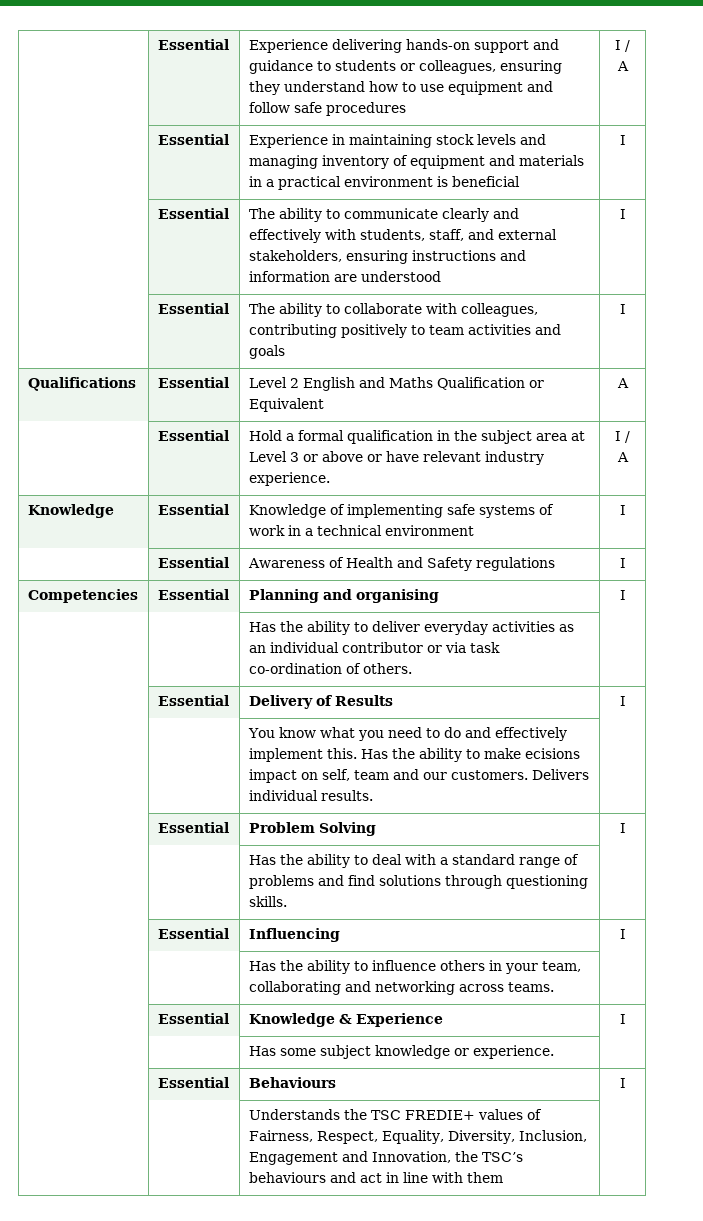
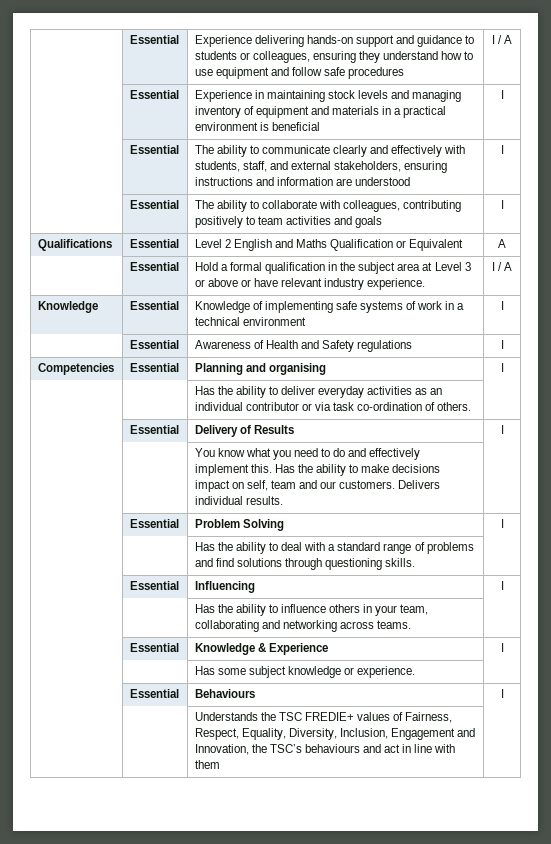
[524,748,580,759] ecisions -> [392,464,441,473] decisions

